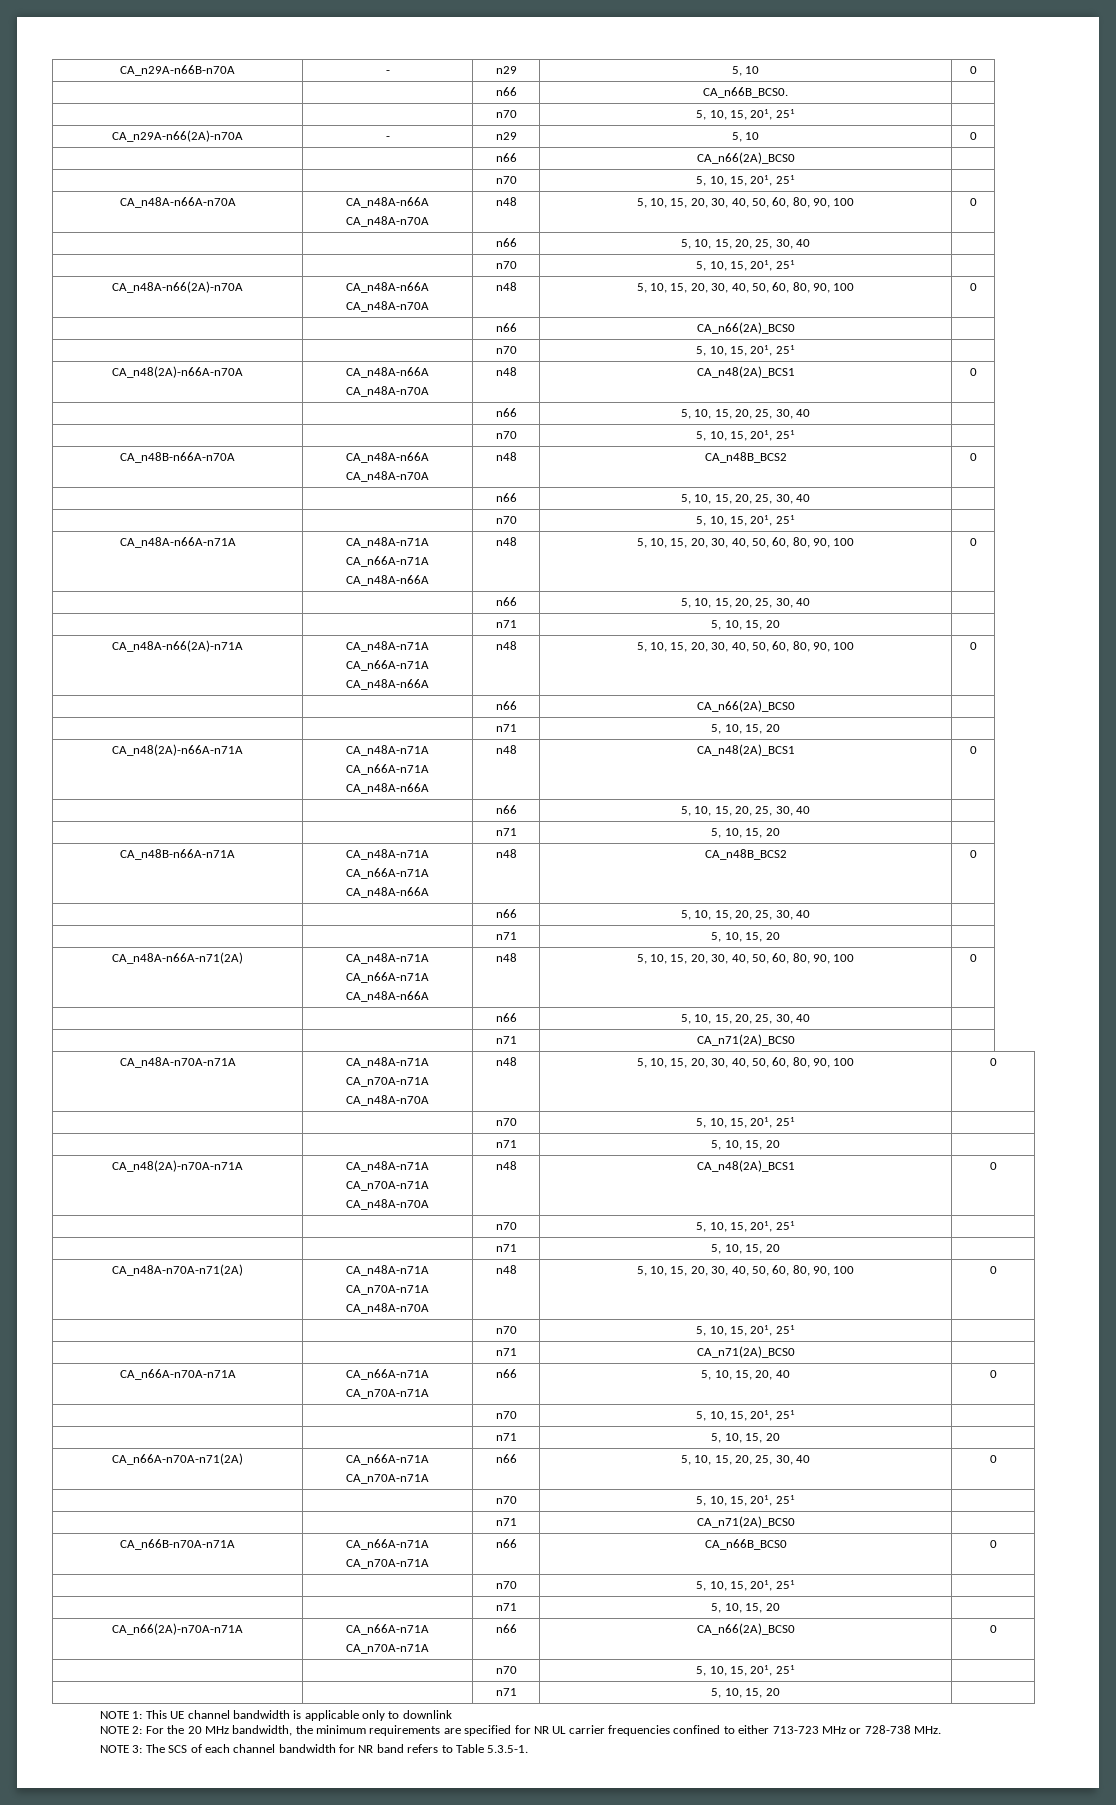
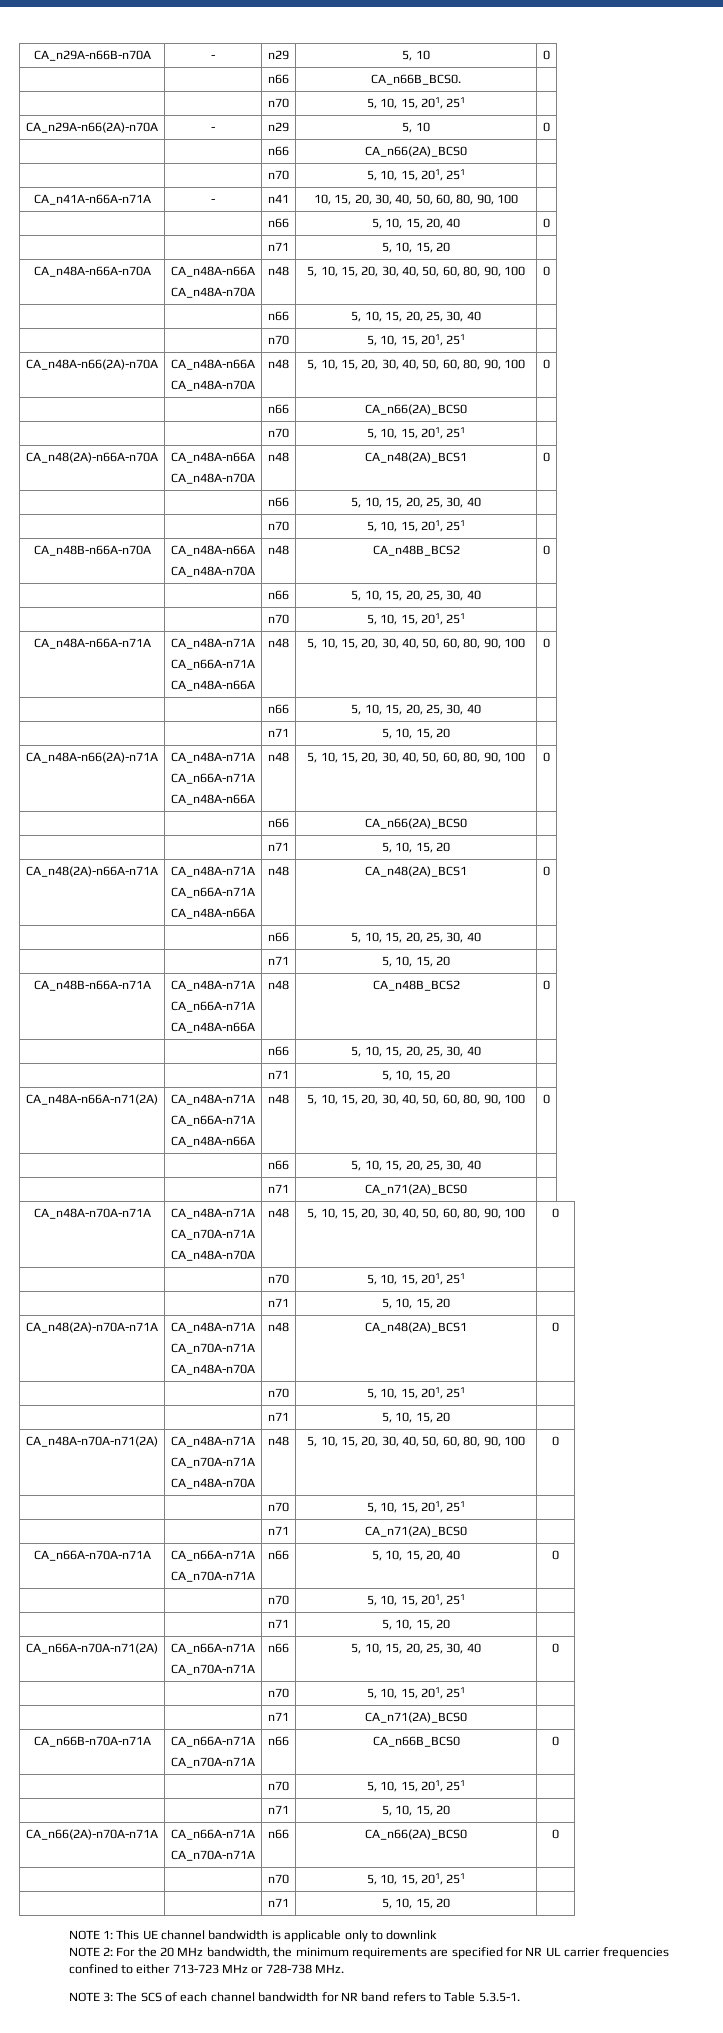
(795, 179) none -> [33,194,151,205] [211,198,215,203] [268,194,289,203] [313,194,519,205] [268,218,289,228] [371,218,461,229] [543,218,550,228] [268,242,289,251] [381,242,451,253] // CA_n41A-n66A-n71A | - | n41 | 10, 15, 20, 30, 40, 50, 60, 80, 90, 100 | // | | n66 | 5, 10, 15, 20, 40 | 0 // | | n71 | 5, 10, 15, 20 |

